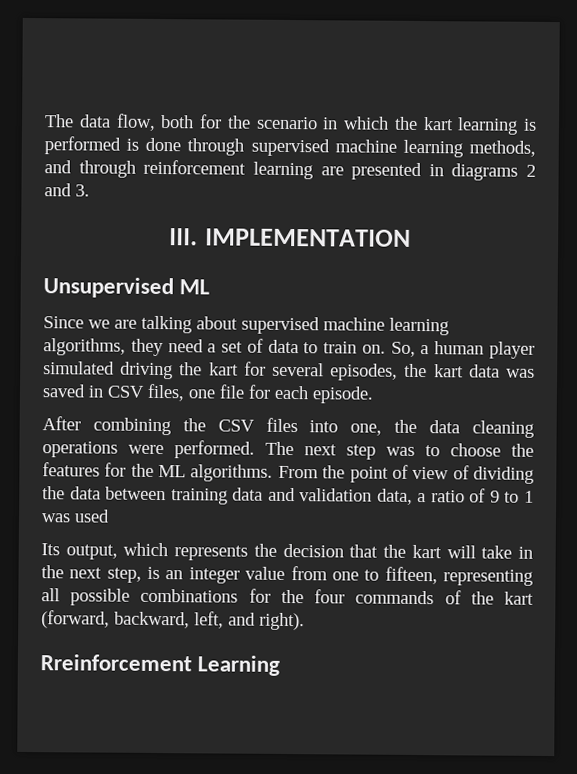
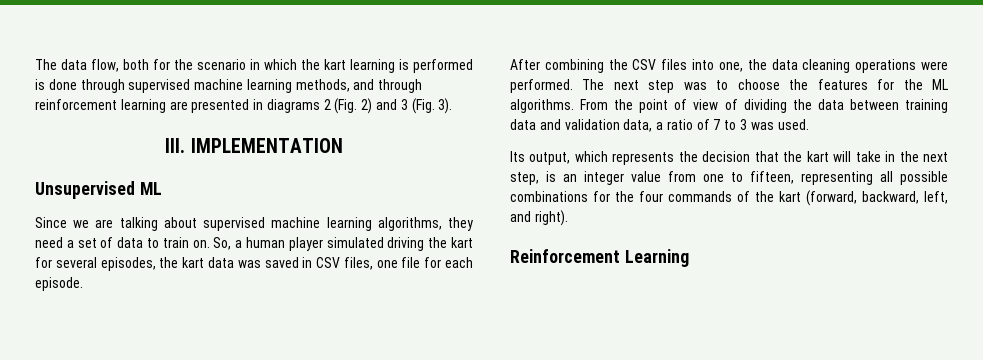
[44,183,90,197] and 3. -> [334,98,453,114] (Fig. 2) and 3 (Fig. 3).
[489,490,534,503] [41,509,110,523] 9 to 1 was used -> [713,119,809,130] 7 to 3 was used.
[40,654,192,672] Rreinforcement -> [510,249,620,263] Reinforcement

